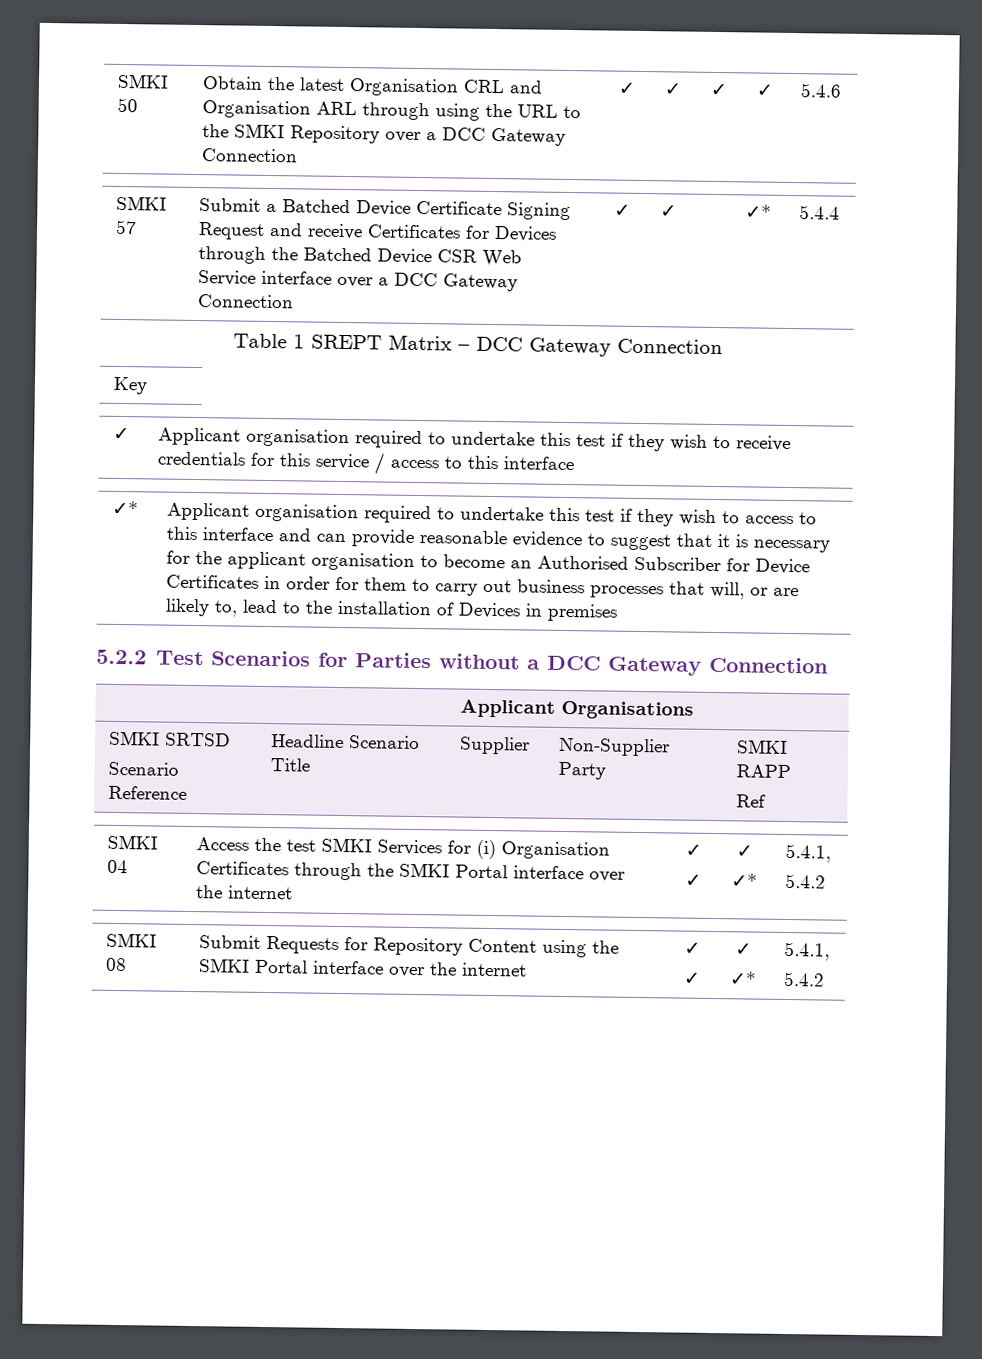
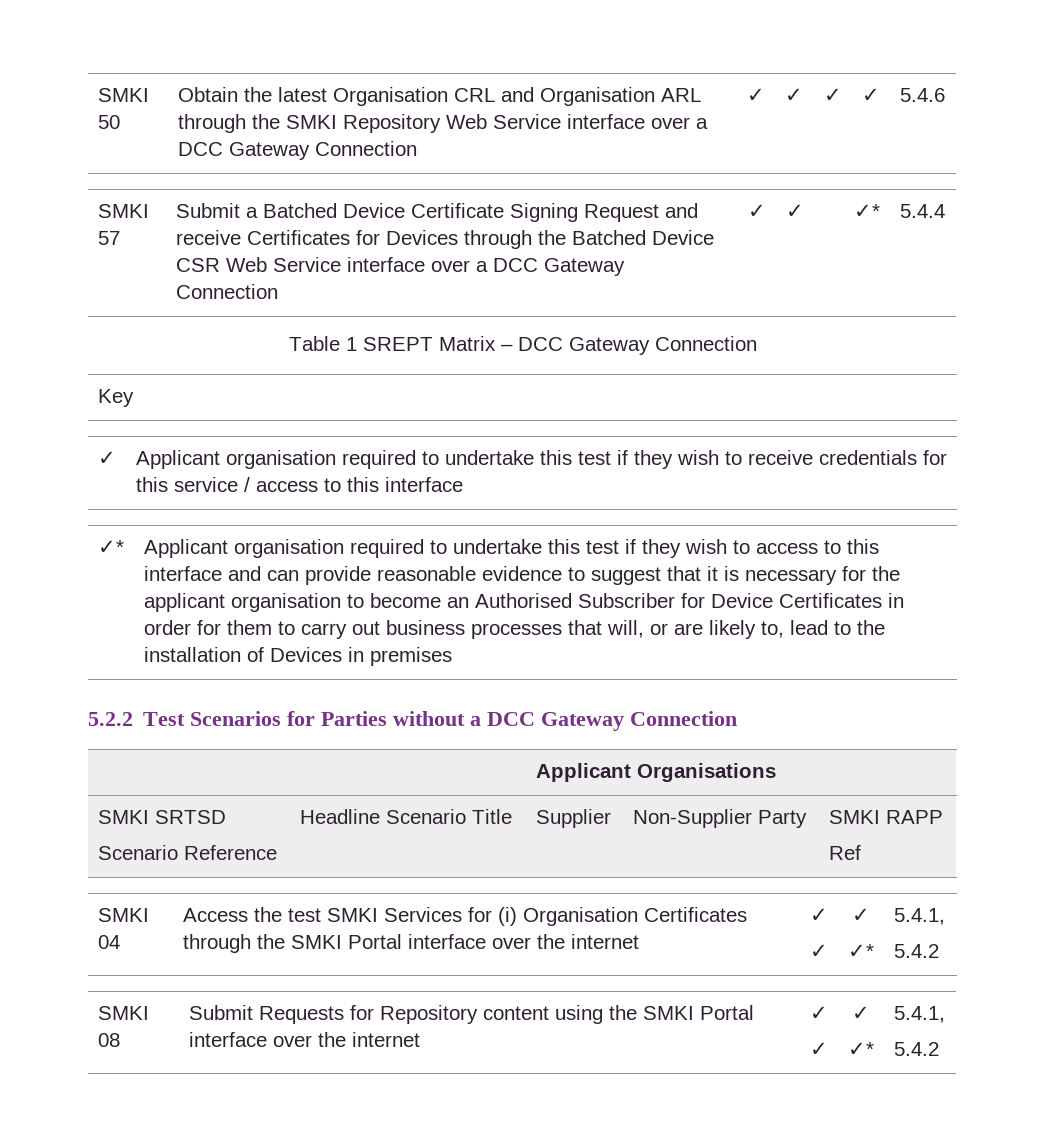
[435,103,582,121] [202,123,381,144] using the URL to the SMKI Repository -> [251,114,645,133] the SMKI Repository Web Service interface
[468,938,538,953] Content -> [482,1006,549,1020] content

